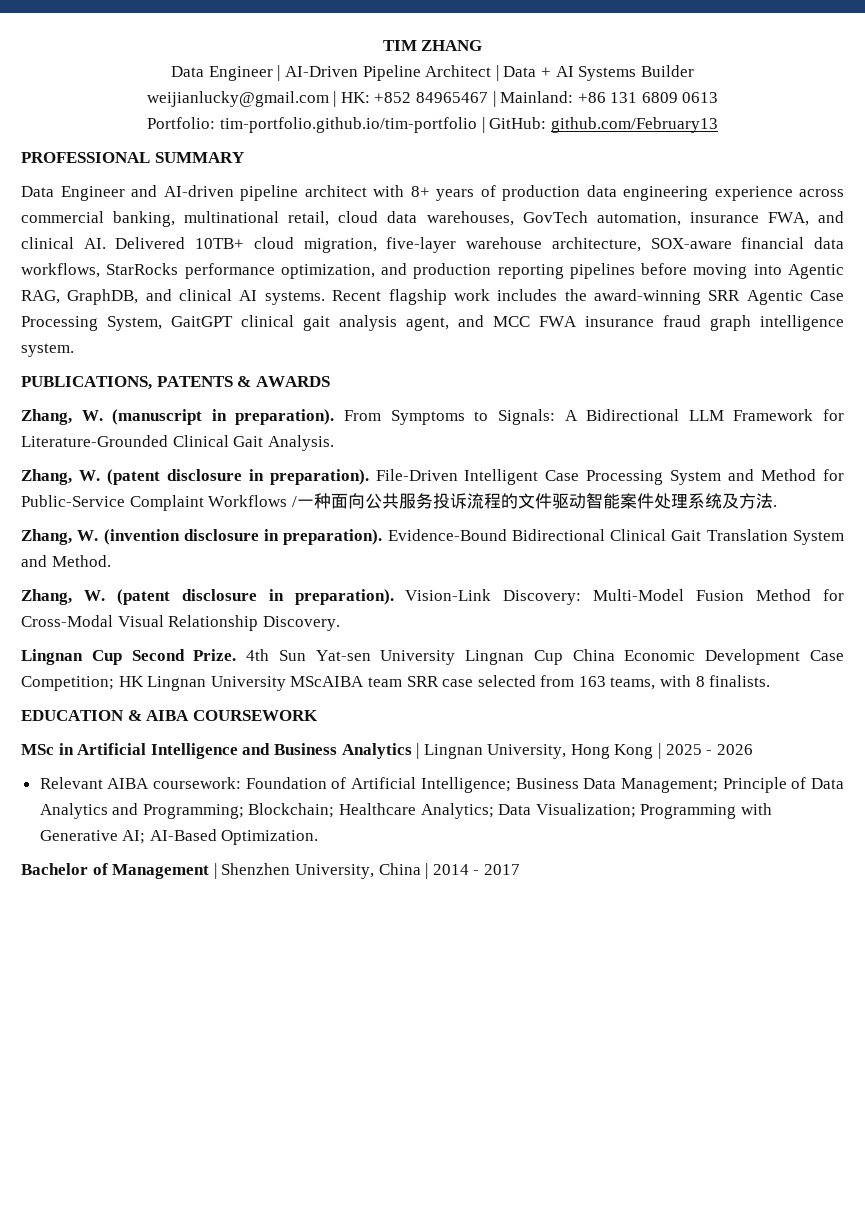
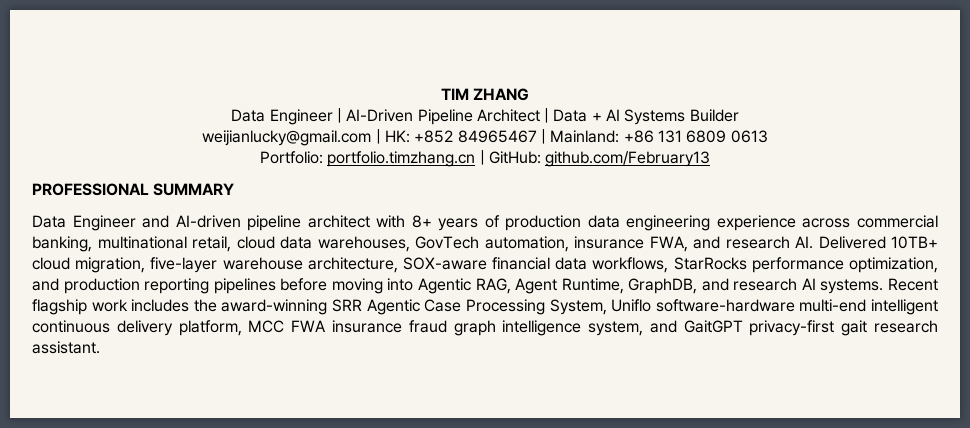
[219,117,477,133] tim-portfolio.github.io/tim-portfolio -> [327,151,476,167] portfolio.timzhang.cn
[21,237,74,249] clinical -> [725,236,790,249] research
(60, 297) none -> [515,278,624,294] Agent Runtime,
[179,289,233,301] clinical -> [733,278,798,291] research
[171,315,484,331] GaitGPT clinical gait analysis agent, and -> [611,299,939,315] [32,320,242,336] Uniflo software-hardware multi-end intelligent continuous delivery platform,
[21,343,74,357] [21,376,330,390] [21,409,844,425] [21,435,334,451] [21,469,844,485] [21,492,777,511] [21,529,844,545] [21,555,111,567] [21,589,844,605] [21,615,340,631] [21,649,844,665] [21,675,771,691] [21,710,318,721] [21,743,753,759] [39,777,844,793] [39,803,773,819] [39,829,319,845] [21,863,520,879] system. // PUBLICATIONS, PATENTS & AWARDS // Zhang, W. (manuscript in preparation). From Symptoms to Signals: A Bidirectional LLM Framework for Literature-Grounded Clinical Gait Analysis. // Zhang, W. (patent disclosure in preparation). File-Driven Intelligent Case Processing System and Method for Public-Service Complaint Workflows /一种面向公共服务投诉流程的文件驱动智能案件处理系统及方法. // Zhang, W. (invention disclosure in preparation). Evidence-Bound Bidirectional Clinical Gait Translation System and Method. // Zhang, W. (patent disclosure in preparation). Vision-Link Discovery: Multi-Model Fusion Method for Cross-Modal Visual Relationship Discovery. // Lingnan Cup Second Prize. 4th Sun Yat-sen University Lingnan Cup China Economic Development Case Competition; HK Lingnan University MScAIBA team SRR case selected from 163 teams, with 8 finalists. // EDUCATION & AIBA COURSEWORK // MSc in Artificial Intelligence and Business Analytics | Lingnan University, Hong Kong | 2025 - 2026 // Relevant AIBA coursework: Foundation of Artificial Intelligence; Business Data Management; Principle of Data Analytics and Programming; Blockchain; Healthcare Analytics; Data Visualization; Programming with Generative AI; AI-Based Optimization. // Bachelor of Management | Shenzhen University, China | 2014 - 2017 -> [588,320,939,336] [32,341,100,354] system, and GaitGPT privacy-first gait research assistant.

